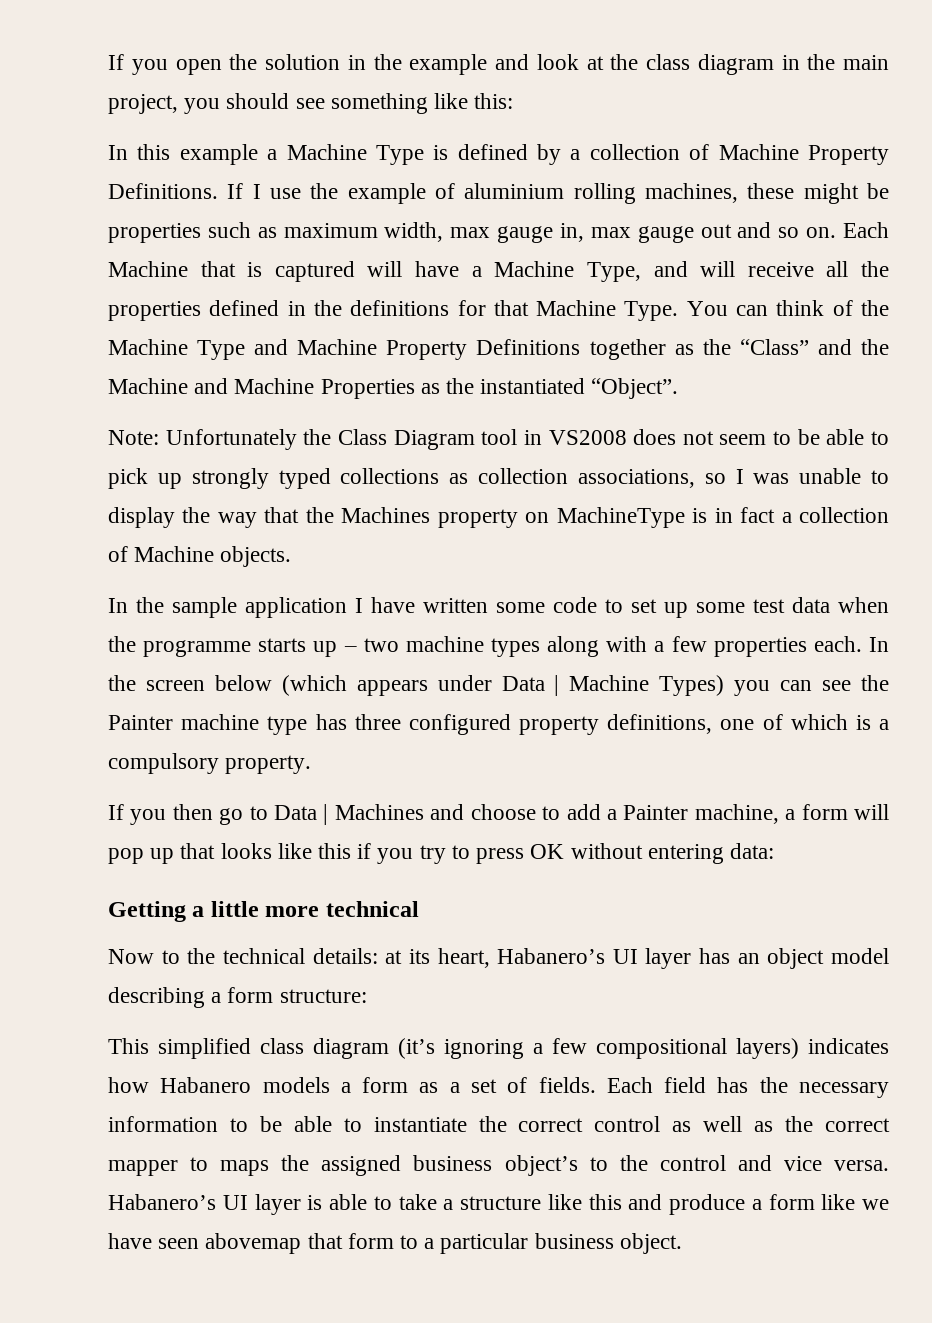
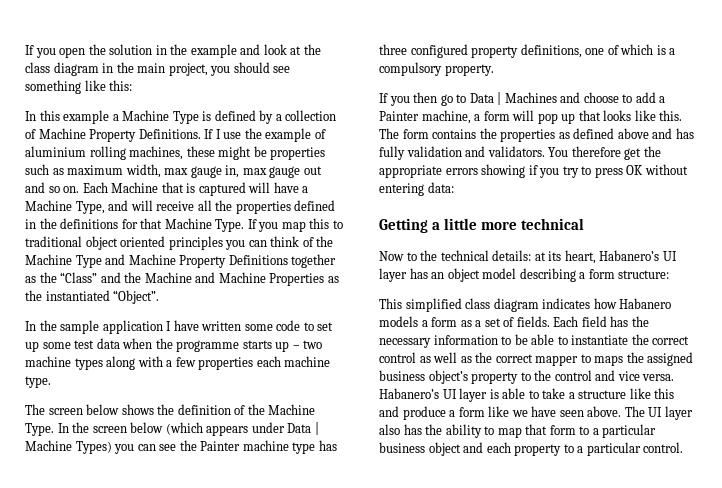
[686,301,728,316] You -> [247,218,343,232] [25,236,246,250] If you map this to traditional object oriented principles you
[108,429,889,450] [108,468,890,489] [108,507,889,528] [108,546,292,567] // Note: Unfortunately the Class Diagram tool in VS2008 does not seem to be able to pick up strongly typed collections as collection associations, so I was unable to display the way that the Machines property on MachineType is in fact a collection of Machine objects. -> (160, 297) none
[813,636,862,652] each. -> [256,356,331,367] [25,376,51,388] [25,404,316,415] [25,423,54,436] each machine type. // The screen below shows the definition of the Machine Type.
[318,843,352,859] this -> [659,110,683,121] [379,128,694,142] [379,146,661,160] [379,164,526,178] this. The form contains the properties as defined above and has fully validation and validators. You therefore get the appropriate errors showing
[398,1038,799,1059] (it’s ignoring a few compositional layers) -> (539, 305) none
(578, 1165) none -> [471,372,519,384] property
[205,1233,302,1254] abovemap -> [587,406,693,420] [379,424,522,438] above. The UI layer also has the ability to map
[619,1233,682,1254] object. -> [428,442,684,456] object and each property to a particular control.

